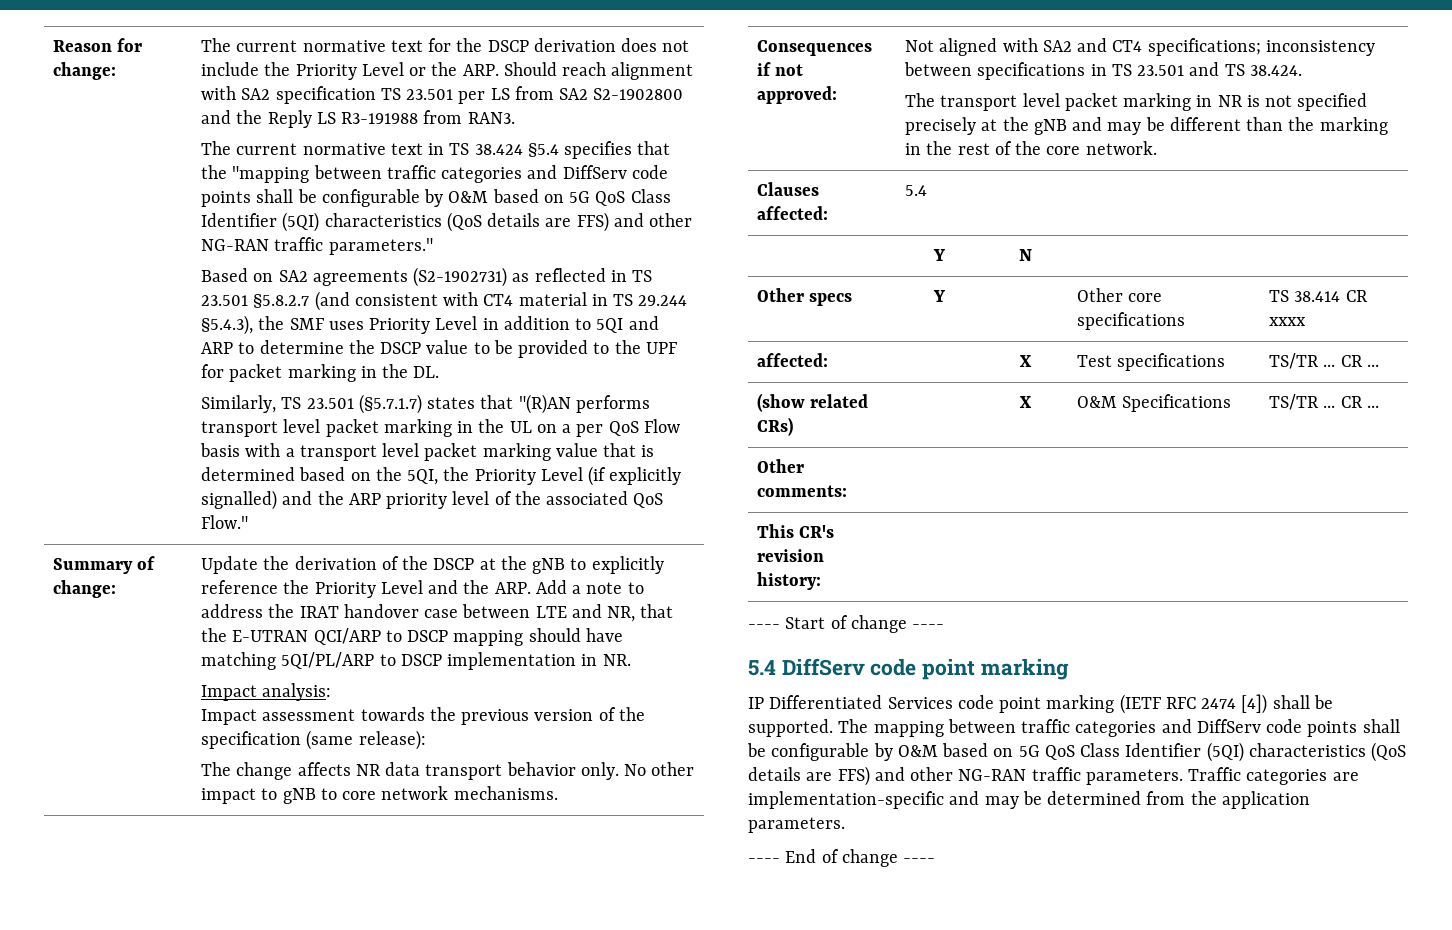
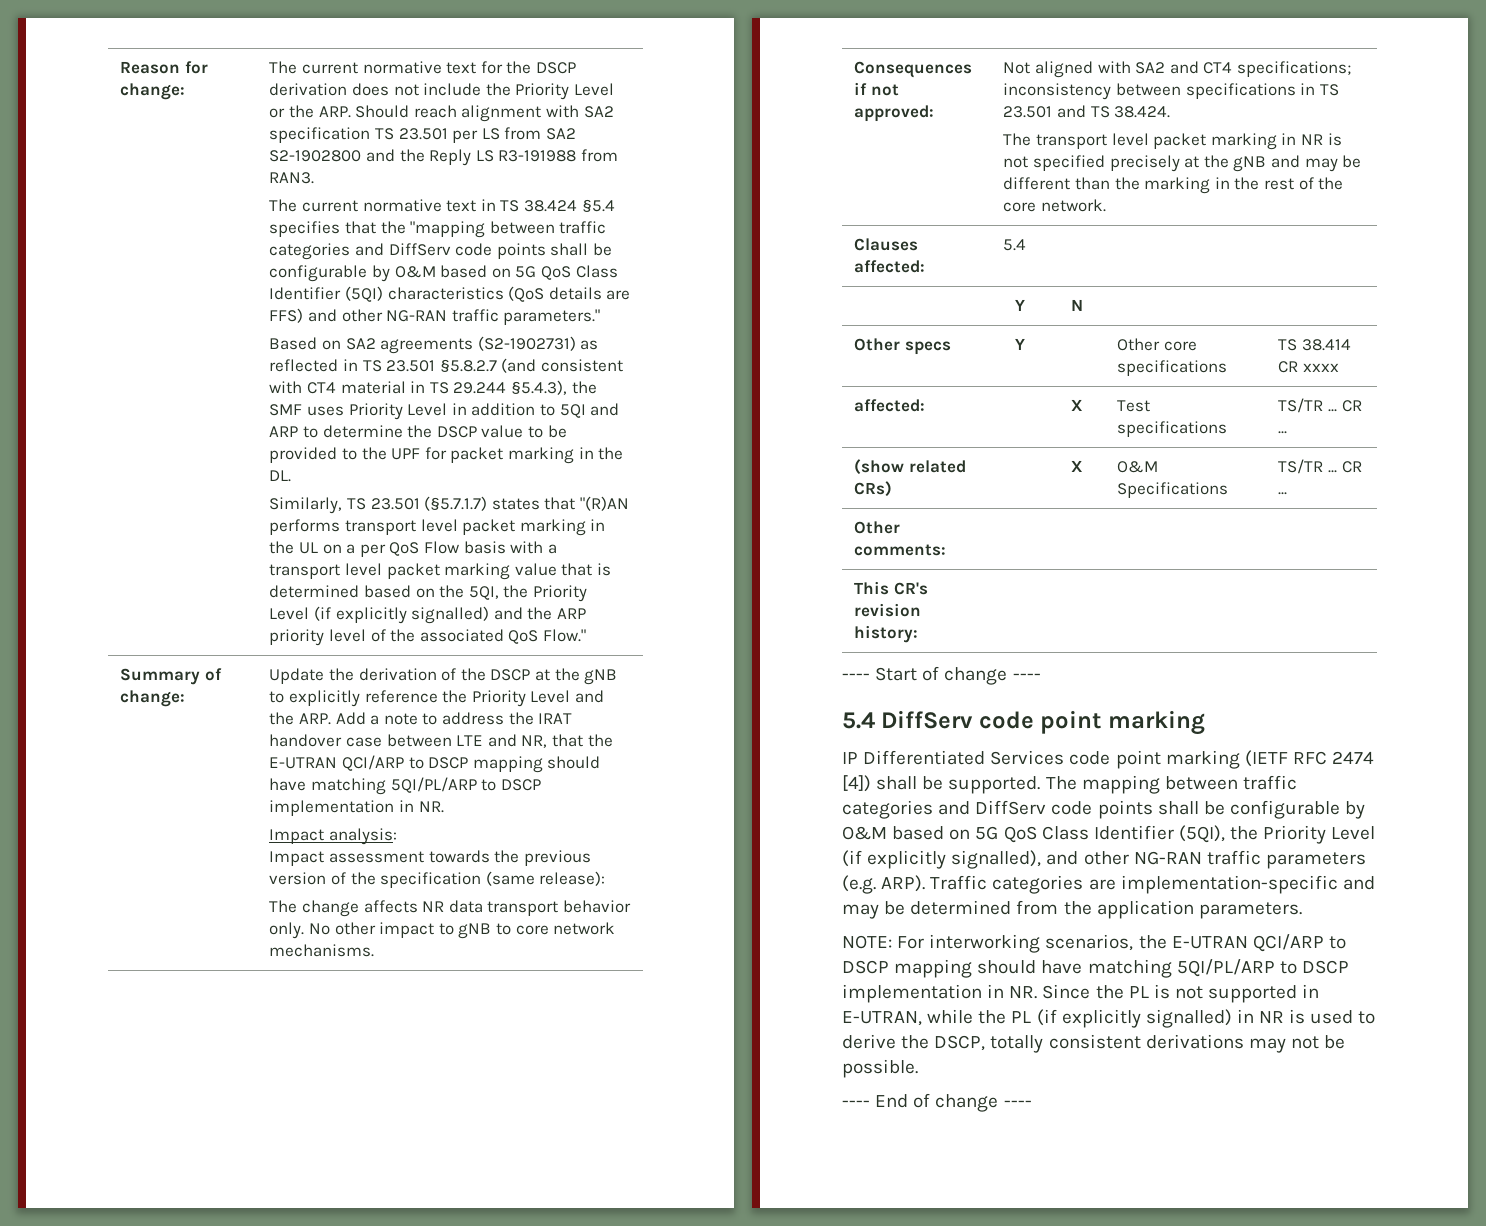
[1206,742,1407,762] [748,766,1183,786] (5QI) characteristics (QoS details are FFS) and other NG-RAN traffic parameters. -> [1178,825,1376,844] [842,850,1366,869] [842,875,926,894] (5QI), the Priority Level (if explicitly signalled), and other NG-RAN traffic parameters (e.g. ARP).
(845, 825) none -> [842,934,1346,953] [842,959,1349,978] [842,984,1320,1003] [842,1009,1376,1028] [842,1034,1346,1053] [842,1059,918,1078] // NOTE: For interworking scenarios, the E-UTRAN QCI/ARP to DSCP mapping should have matching 5QI/PL/ARP to DSCP implementation in NR. Since the PL is not supported in E-UTRAN, while the PL (if explicitly signalled) in NR is used to derive the DSCP, totally consistent derivations may not be possible.

